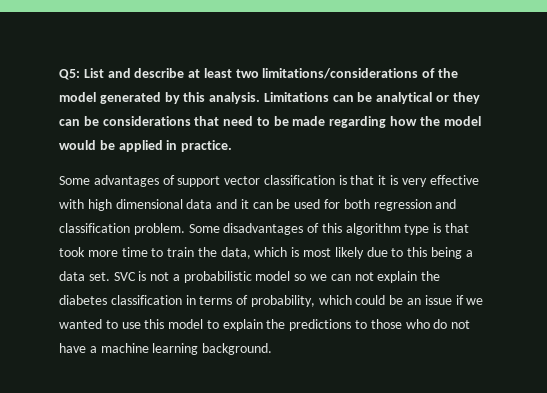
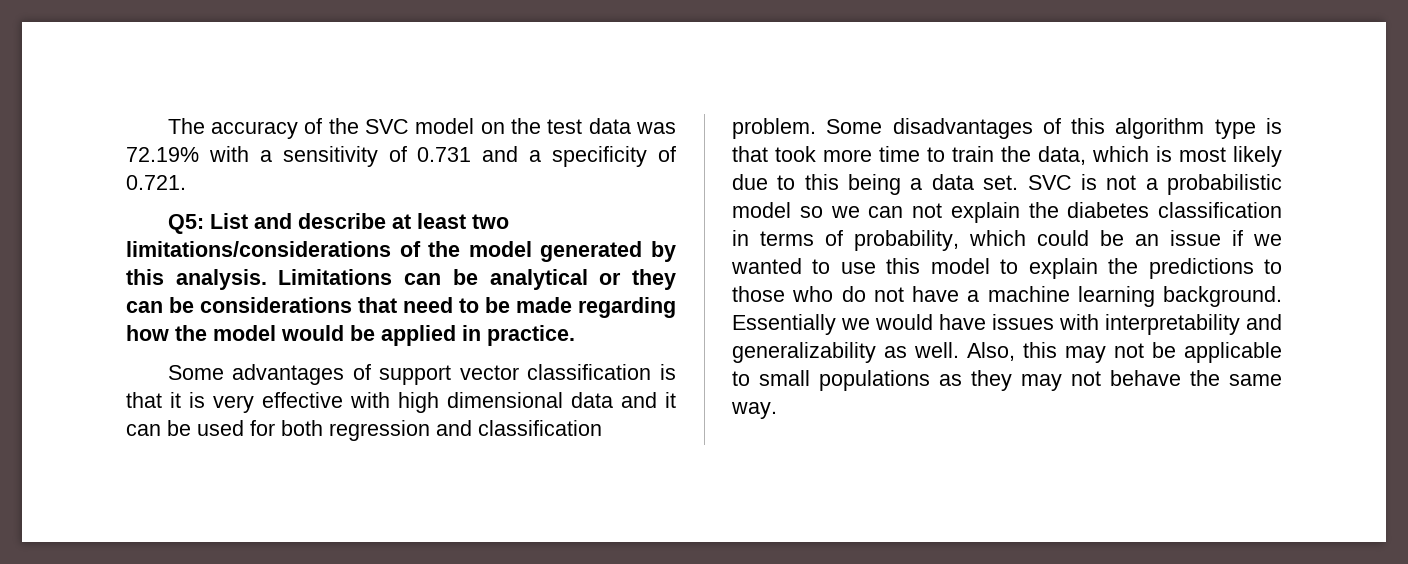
(59, 74) none -> [167,118,676,139] [126,146,677,167] [126,175,186,190] The accuracy of the SVC model on the test data was 72.19% with a sensitivity of 0.731 and a specificity of 0.721. //
(273, 349) none -> [732,314,1282,335] [732,342,1282,363] [732,370,1282,391] [731,402,777,419] Essentially we would have issues with interpretability and generalizability as well. Also, this may not be applicable to small populations as they may not behave the same way.

